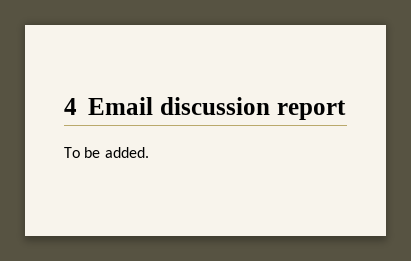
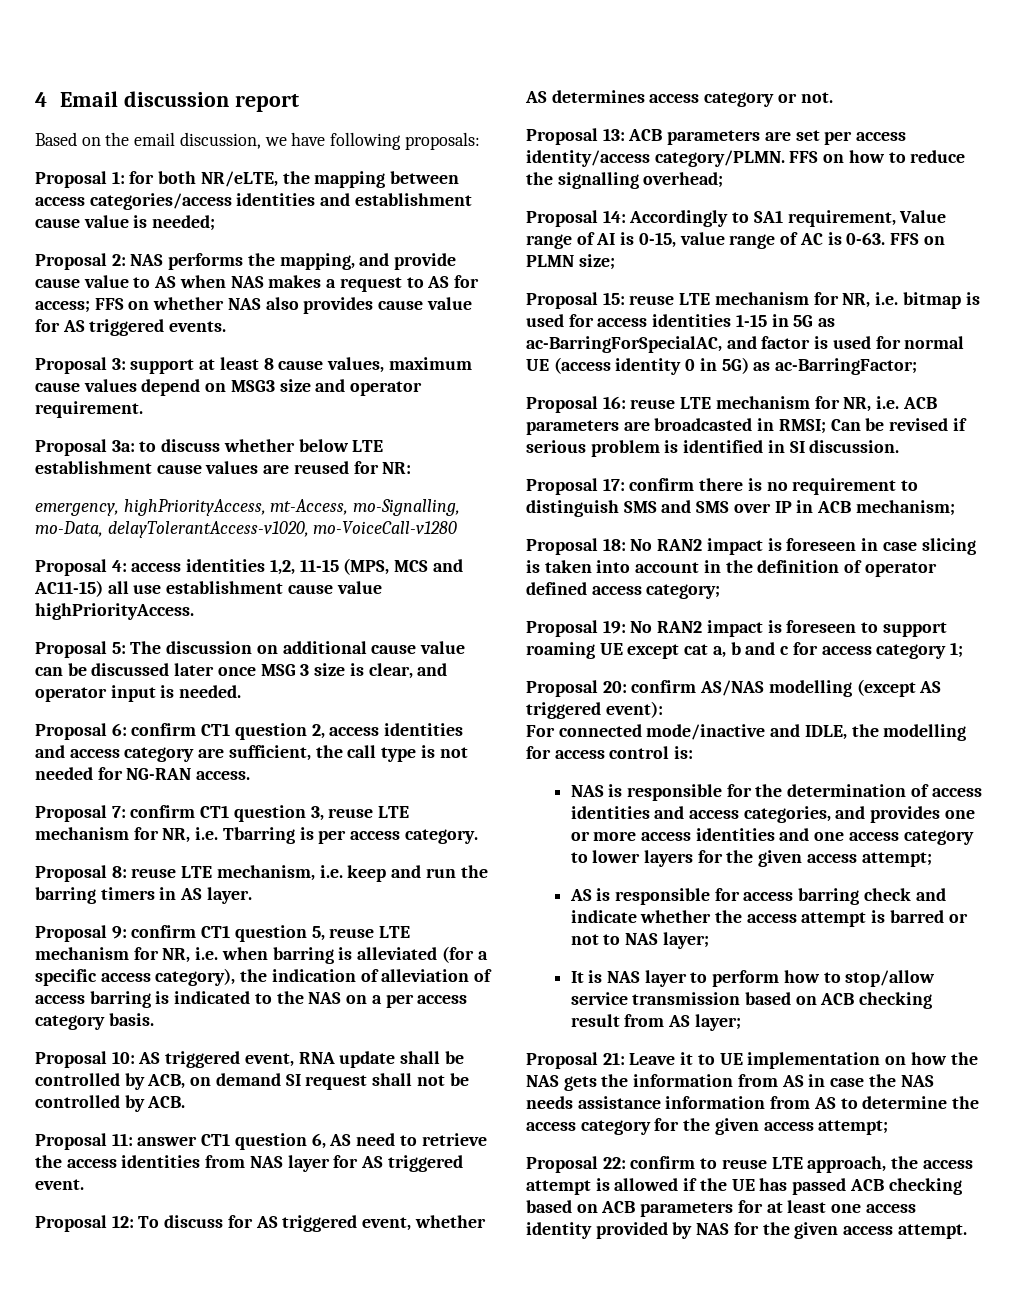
[64,147,149,158] To be added. -> [35,132,480,150] [35,171,460,188] [35,193,472,210] [35,215,216,231] [35,253,457,270] [35,275,479,292] [35,297,472,314] [35,319,227,336] [35,357,472,374] [35,379,423,396] [35,401,143,418] [35,439,384,456] [35,461,412,474] [35,499,461,516] [35,521,458,538] [35,558,463,576] [34,580,382,597] [35,603,194,620] [35,641,466,658] [35,663,448,679] [35,685,242,702] [35,723,464,740] [35,745,468,762] [35,767,251,780] [35,805,410,822] [35,827,478,844] [35,865,488,882] [35,887,252,904] [35,925,411,942] [35,946,488,964] [35,968,493,986] [35,991,468,1008] [35,1013,154,1030] [35,1051,464,1068] [35,1073,469,1090] [35,1095,186,1112] [35,1133,487,1150] [35,1155,463,1172] [35,1179,84,1190] [35,1215,486,1232] [525,90,833,107] [526,128,907,145] [526,150,966,167] [526,172,724,189] [526,210,947,227] [526,232,945,249] [526,254,615,270] [526,292,980,309] [526,314,836,327] [526,336,965,353] [526,357,918,375] [526,396,937,413] [526,418,967,435] [526,440,900,457] [526,478,919,495] [526,500,955,517] [526,538,976,555] [526,560,937,577] [526,582,721,599] [526,620,947,637] [526,642,963,659] [526,679,942,697] [526,701,663,719] [526,724,967,741] [526,746,694,759] [570,784,982,801] [570,806,975,823] [570,828,974,845] [570,850,932,867] [569,888,946,905] [570,910,968,927] [570,932,709,949] [570,970,936,987] [570,992,933,1009] [570,1014,741,1031] [526,1052,978,1069] [526,1074,934,1091] [526,1096,980,1109] [526,1118,889,1135] [526,1156,973,1173] [526,1178,962,1195] [526,1200,916,1217] [526,1222,967,1239] Based on the email discussion, we have following proposals: // Proposal 1: for both NR/eLTE, the mapping between access categories/access identities and establishment cause value is needed; // Proposal 2: NAS performs the mapping, and provide cause value to AS when NAS makes a request to AS for access; FFS on whether NAS also provides cause value for AS triggered events. // Proposal 3: support at least 8 cause values, maximum cause values depend on MSG3 size and operator requirement. // Proposal 3a: to discuss whether below LTE establishment cause values are reused for NR: // emergency, highPriorityAccess, mt-Access, mo-Signalling, mo-Data, delayTolerantAccess-v1020, mo-VoiceCall-v1280 // Proposal 4: access identities 1,2, 11-15 (MPS, MCS and AC11-15) all use establishment cause value highPriorityAccess. // Proposal 5: The discussion on additional cause value can be discussed later once MSG 3 size is clear, and operator input is needed. // Proposal 6: confirm CT1 question 2, access identities and access category are sufficient, the call type is not needed for NG-RAN access. // Proposal 7: confirm CT1 question 3, reuse LTE mechanism for NR, i.e. Tbarring is per access category. // Proposal 8: reuse LTE mechanism, i.e. keep and run the barring timers in AS layer. // Proposal 9: confirm CT1 question 5, reuse LTE mechanism for NR, i.e. when barring is alleviated (for a specific access category), the indication of alleviation of access barring is indicated to the NAS on a per access category basis. // Proposal 10: AS triggered event, RNA update shall be controlled by ACB, on demand SI request shall not be controlled by ACB. // Proposal 11: answer CT1 question 6, AS need to retrieve the access identities from NAS layer for AS triggered event. // Proposal 12: To discuss for AS triggered event, whether AS determines access category or not. // Proposal 13: ACB parameters are set per access identity/access category/PLMN. FFS on how to reduce the signalling overhead; // Proposal 14: Accordingly to SA1 requirement, Value range of AI is 0-15, value range of AC is 0-63. FFS on PLMN size; // Proposal 15: reuse LTE mechanism for NR, i.e. bitmap is used for access identities 1-15 in 5G as ac-BarringForSpecialAC, and factor is used for normal UE (access identity 0 in 5G) as ac-BarringFactor; // Proposal 16: reuse LTE mechanism for NR, i.e. ACB parameters are broadcasted in RMSI; Can be revised if serious problem is identified in SI discussion. // Proposal 17: confirm there is no requirement to distinguish SMS and SMS over IP in ACB mechanism; // Proposal 18: No RAN2 impact is foreseen in case slicing is taken into account in the definition of operator defined access category; // Proposal 19: No RAN2 impact is foreseen to support roaming UE except cat a, b and c for access category 1; // Proposal 20: confirm AS/NAS modelling (except AS triggered event): // For connected mode/inactive and IDLE, the modelling for access control is: // NAS is responsible for the determination of access identities and access categories, and provides one or more access identities and one access category to lower layers for the given access attempt; // AS is responsible for access barring check and indicate whether the access attempt is barred or not to NAS layer; // It is NAS layer to perform how to stop/allow service transmission based on ACB checking result from AS layer; // Proposal 21: Leave it to UE implementation on how the NAS gets the information from AS in case the NAS needs assistance information from AS to determine the access category for the given access attempt; // Proposal 22: confirm to reuse LTE approach, the access attempt is allowed if the UE has passed ACB checking based on ACB parameters for at least one access identity provided by NAS for the given access attempt.

